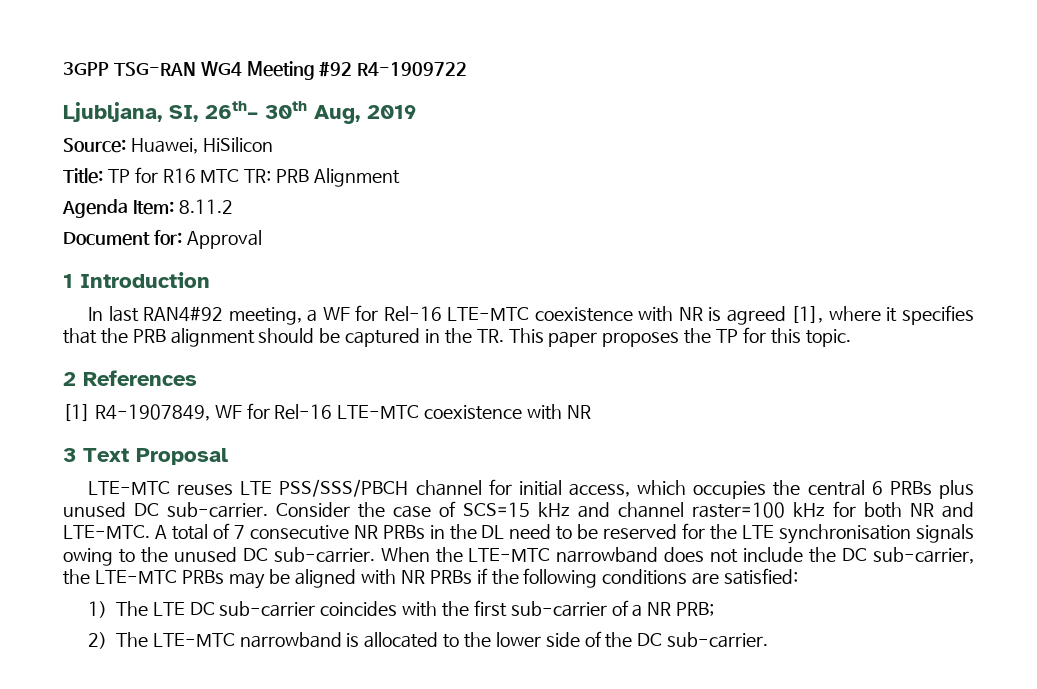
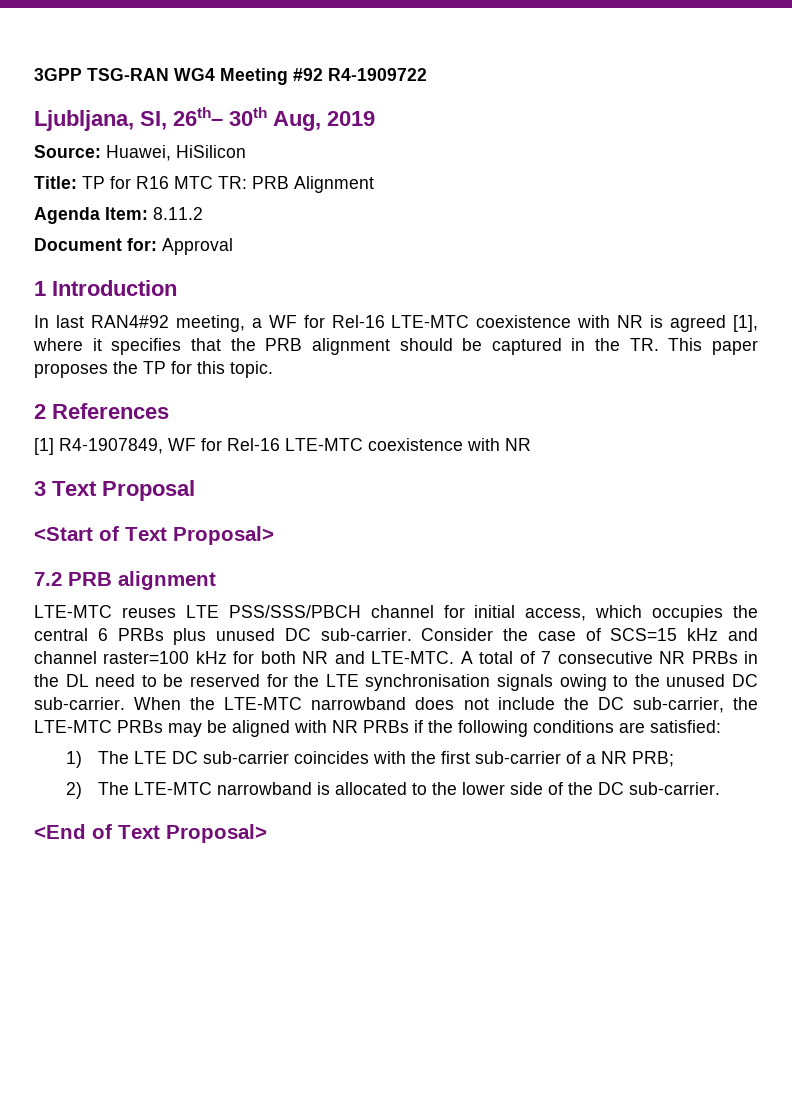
(228, 456) none -> [34,526,274,545] [34,571,216,590] // <Start of Text Proposal> // 7.2 PRB alignment
(769, 640) none -> [34,824,267,843] // <End of Text Proposal>

